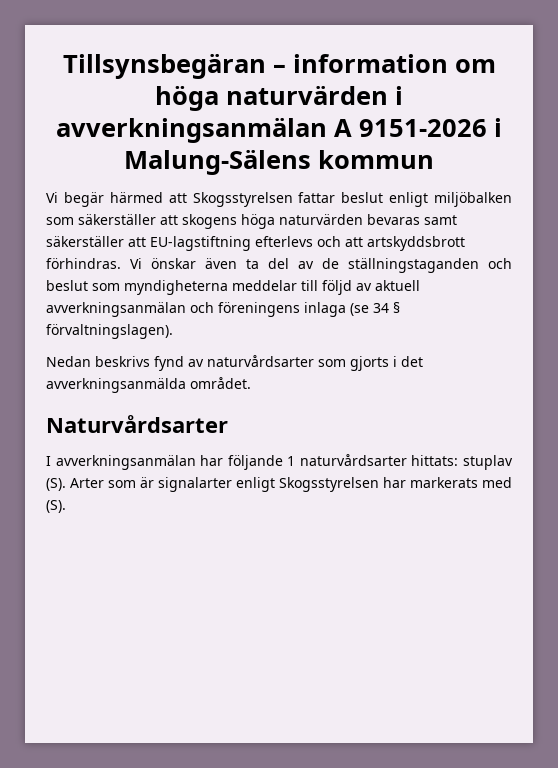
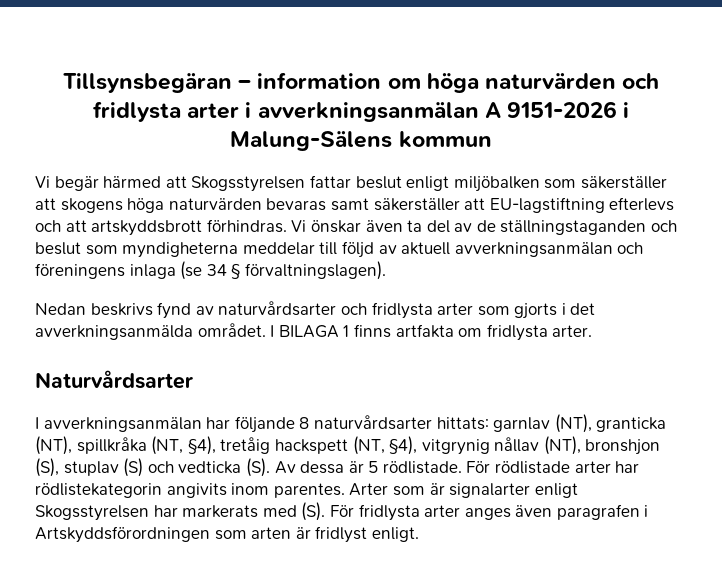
(388, 95) none -> [622,73,660,89] [92,101,240,122] och fridlysta arter
(314, 361) none -> [340,302,474,319] och fridlysta arter
(251, 383) none -> [270,324,593,341] I BILAGA 1 finns artfakta om fridlysta arter.
[287,456,296,466] 1 -> [299,417,310,429] 8
[463,455,513,470] [46,478,66,491] stuplav (S). -> [493,414,667,433] [35,436,661,455] [35,458,640,477] [35,483,345,498] garnlav (NT), granticka (NT), spillkråka (NT, §4), tretåig hackspett (NT, §4), vitgrynig nållav (NT), bronshjon (S), stuplav (S) och vedticka (S). Av dessa är 5 rödlistade. För rödlistade arter har rödlistekategorin angivits inom parentes.
(66, 506) none -> [329,504,649,521] [35,526,419,543] För fridlysta arter anges även paragrafen i Artskyddsförordningen som arten är fridlyst enligt.

